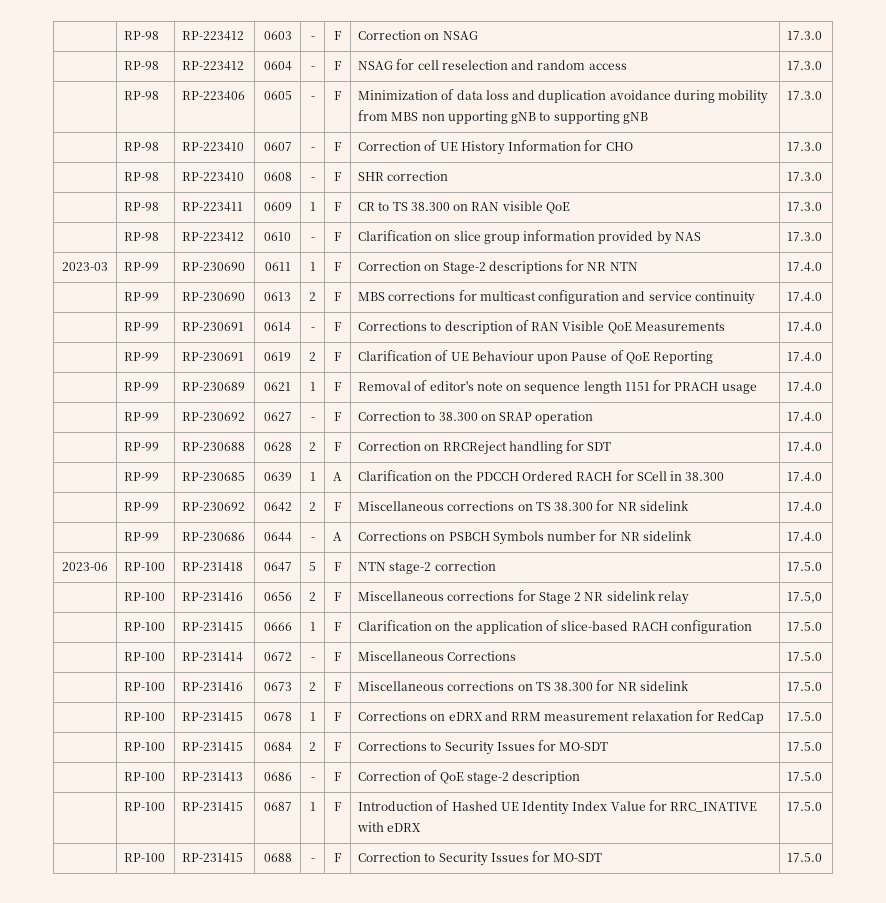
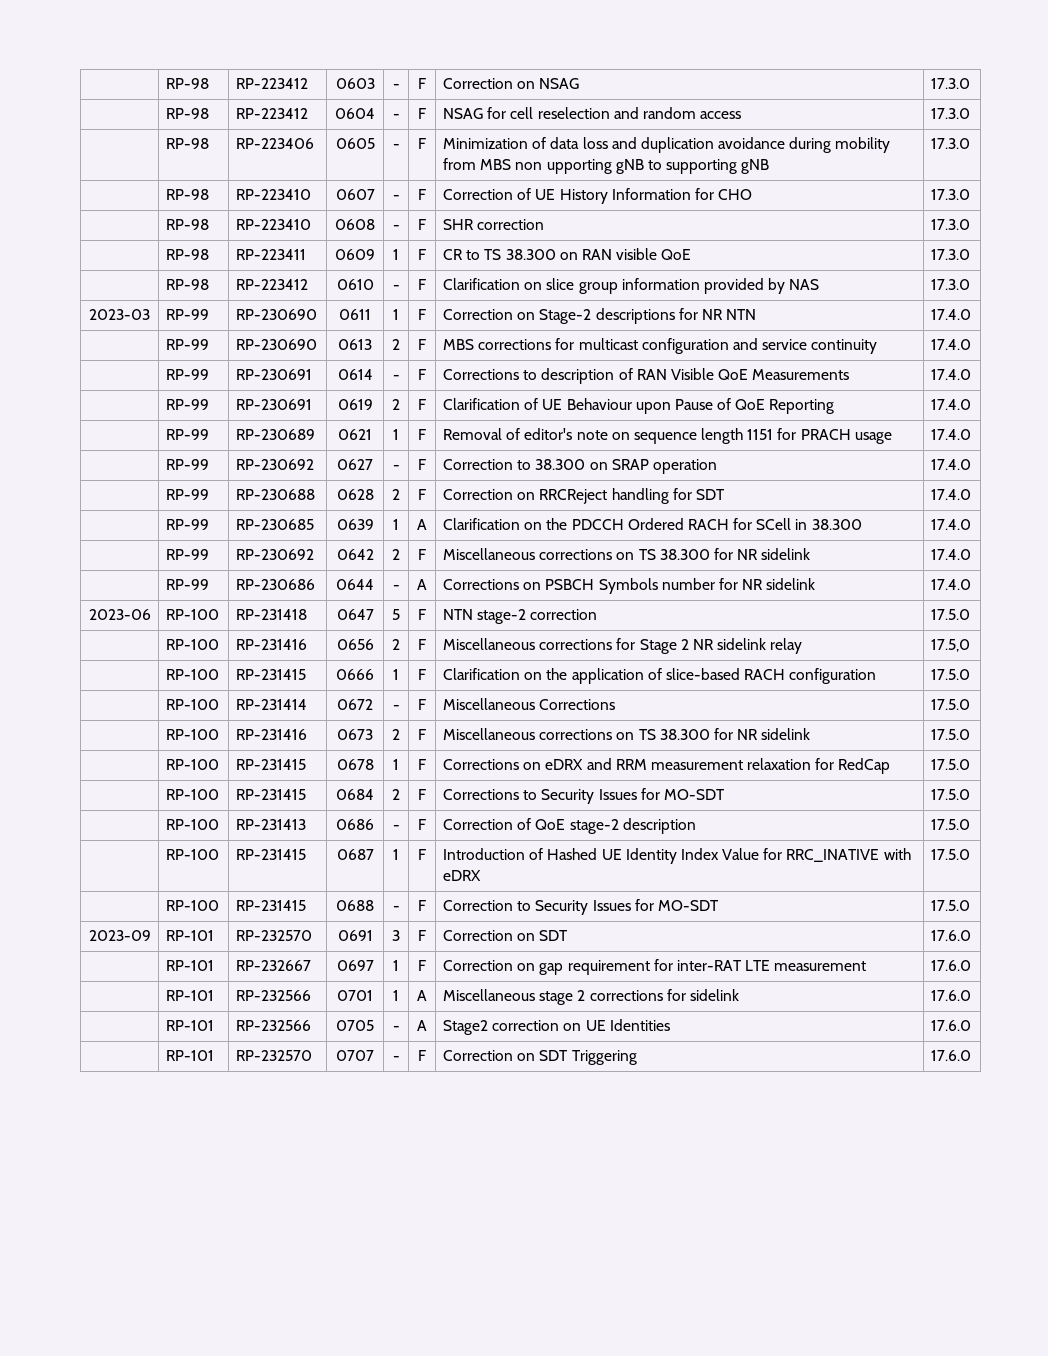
(823, 857) none -> [88,930,151,941] [165,930,214,941] [235,930,312,941] [337,930,373,941] [392,930,400,941] [418,930,426,941] [442,930,569,941] [930,930,971,941] [165,960,214,971] [235,960,311,971] [336,960,374,971] [393,960,399,971] [418,960,426,971] [442,959,867,975] [930,960,971,971] [165,990,214,1001] [235,990,311,1001] [337,990,373,1001] [393,990,399,1001] [417,990,427,1001] [442,989,739,1005] [930,990,971,1001] [165,1020,214,1031] [235,1020,311,1031] [336,1020,374,1031] [392,1026,400,1031] [417,1020,427,1031] [442,1019,670,1035] [930,1020,971,1031] [165,1050,214,1061] [235,1050,312,1061] [336,1050,374,1061] [392,1056,400,1061] [418,1050,426,1061] [442,1050,637,1065] [930,1050,971,1061] // 2023-09 | RP-101 | RP-232570 | 0691 | 3 | F | Correction on SDT | 17.6.0 // | RP-101 | RP-232667 | 0697 | 1 | F | Correction on gap requirement for inter-RAT LTE measurement | 17.6.0 // | RP-101 | RP-232566 | 0701 | 1 | A | Miscellaneous stage 2 corrections for sidelink | 17.6.0 // | RP-101 | RP-232566 | 0705 | - | A | Stage2 correction on UE Identities | 17.6.0 // | RP-101 | RP-232570 | 0707 | - | F | Correction on SDT Triggering | 17.6.0

